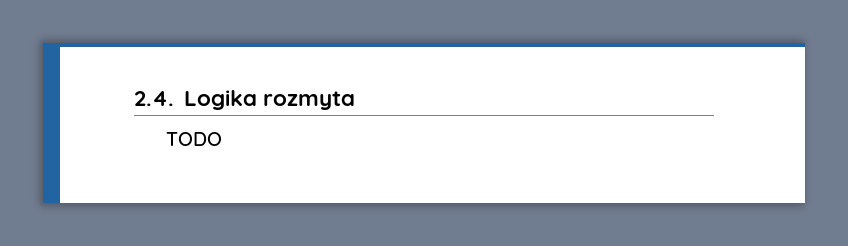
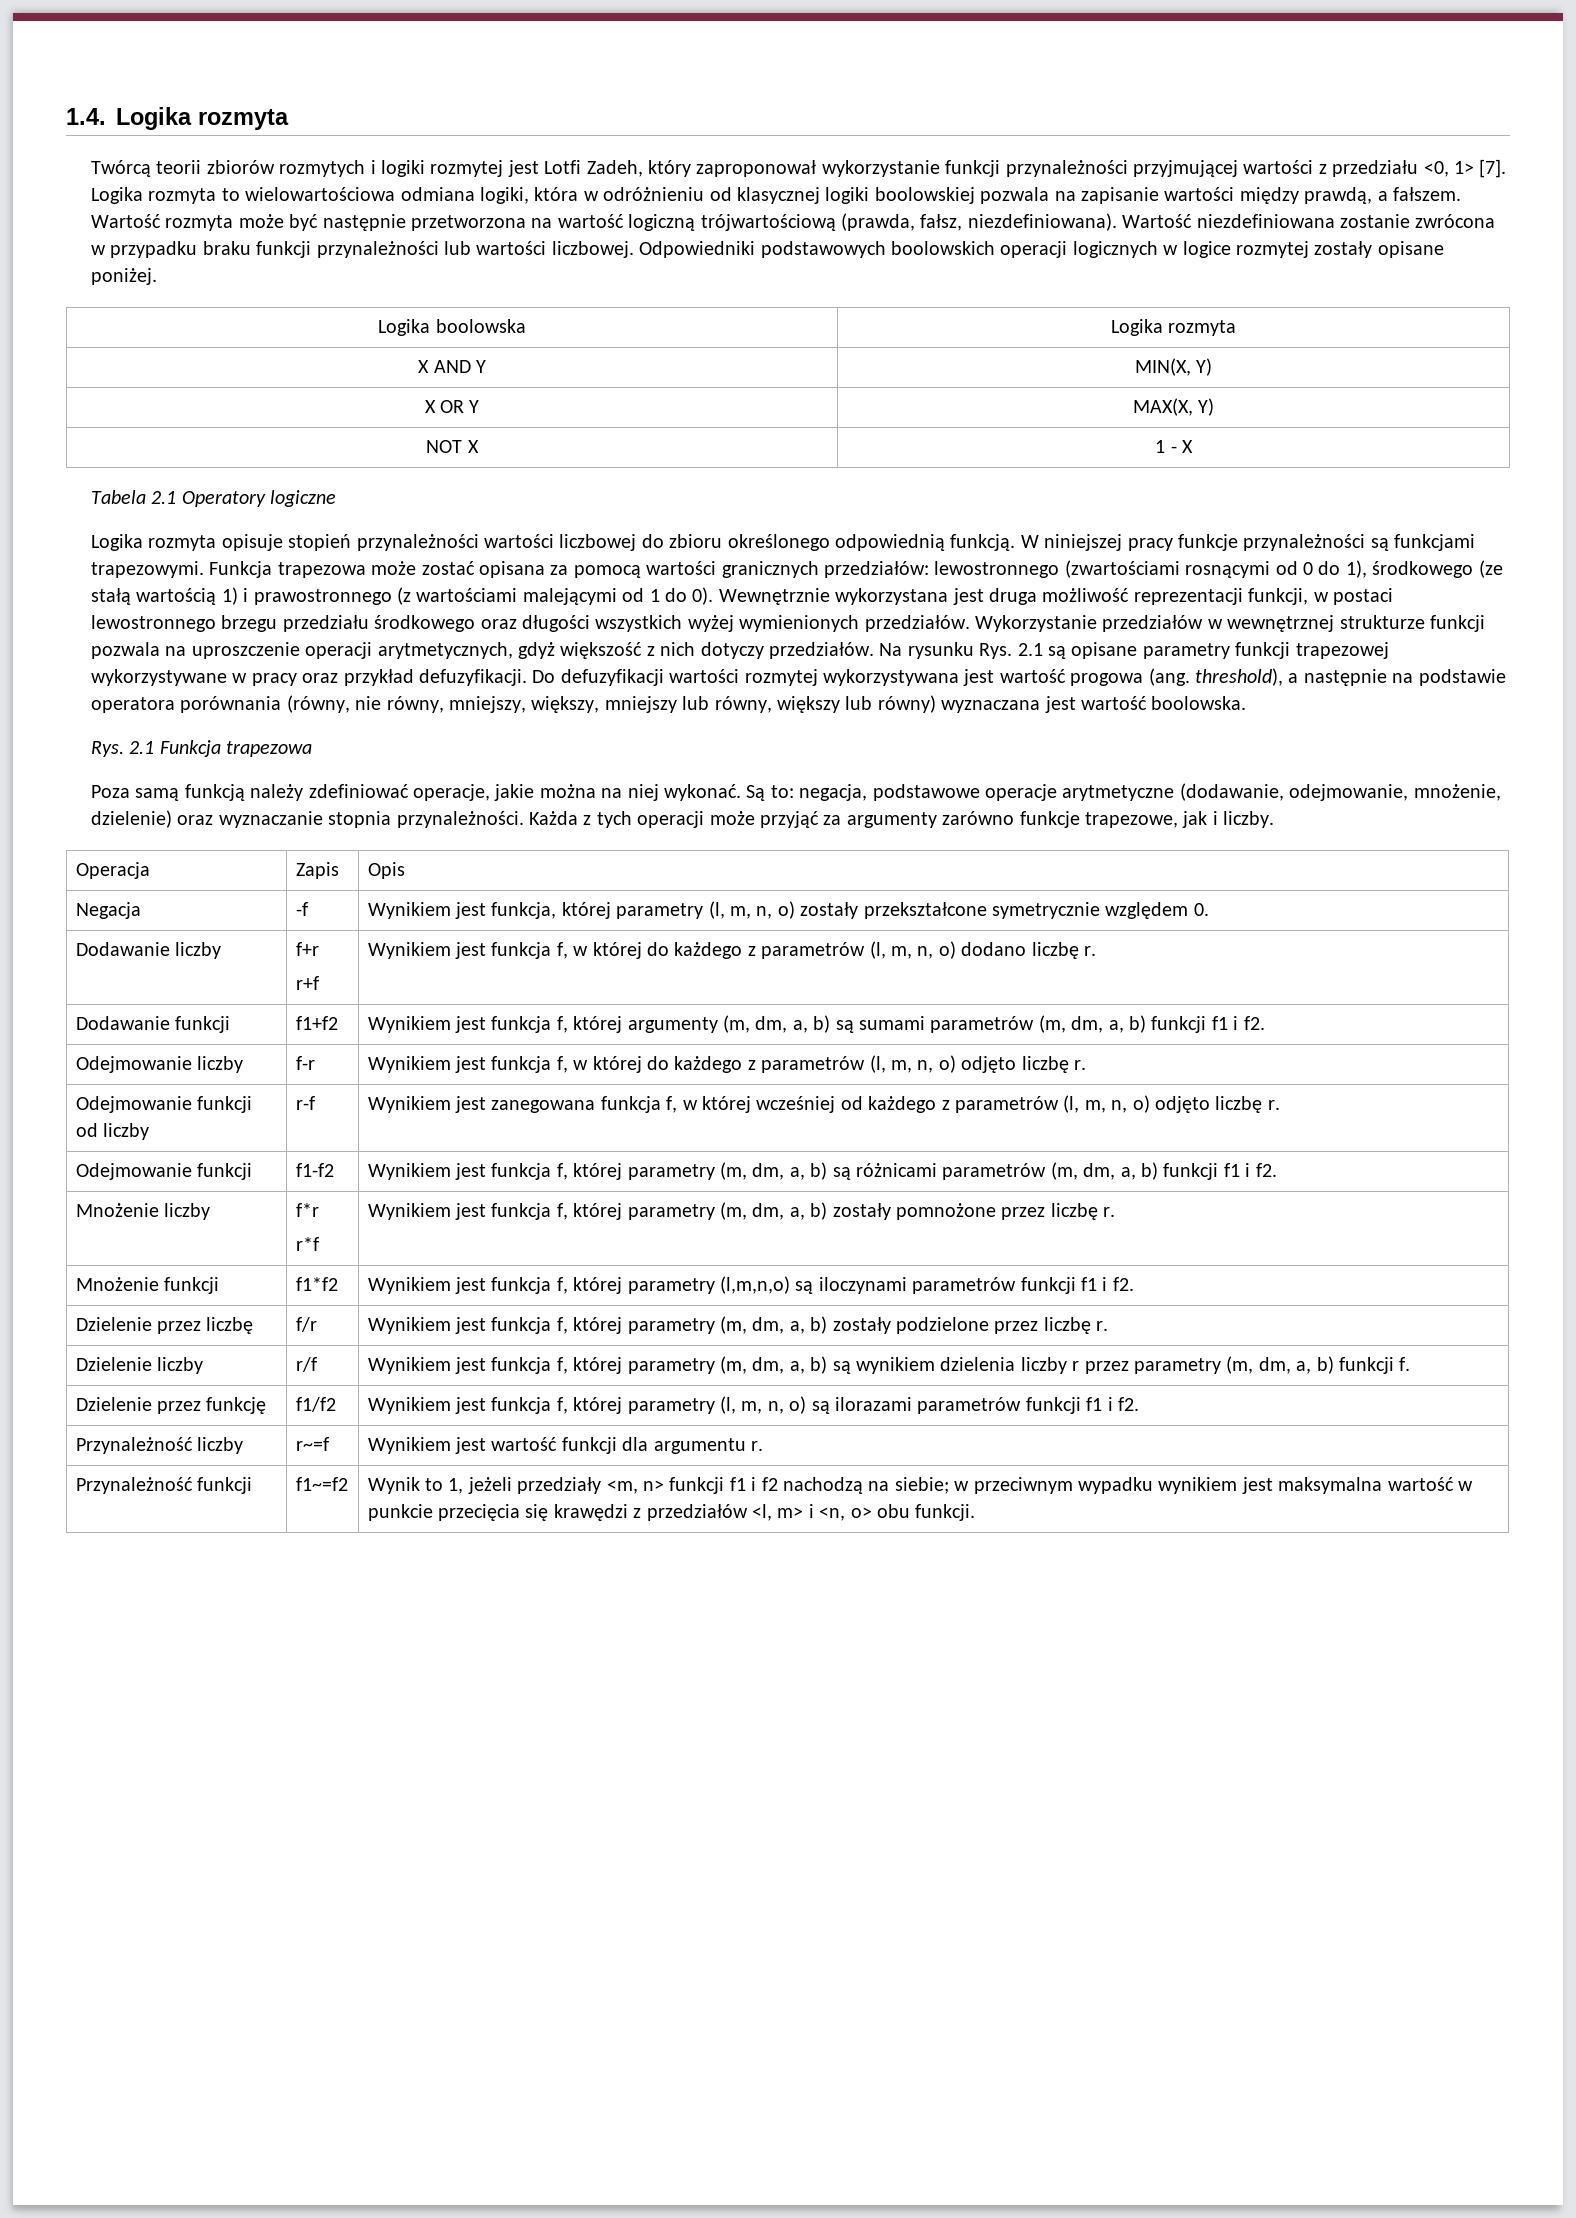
[134,90,355,110] [165,132,222,146] 2.4. Logika rozmyta // TODO -> [66,107,289,130] [90,159,1507,178] [90,187,1461,204] [90,213,1496,231] [90,241,1444,258] [90,268,157,285] [378,319,526,336] [1110,319,1237,336] [418,360,486,373] [1134,358,1213,376] [424,400,480,413] [1132,398,1215,416] [426,440,479,453] [1155,440,1193,453] [90,490,337,507] [90,534,1476,551] [90,560,1503,578] [90,587,1393,605] [90,615,1485,632] [90,642,1389,659] [90,668,1506,686] [90,695,1247,713] [90,740,313,757] [90,783,1501,801] [90,810,1275,828] [75,862,150,879] [295,862,339,879] [367,862,405,879] [75,902,141,919] [295,902,308,916] [367,901,1209,919] [75,942,221,959] [295,942,319,956] [295,976,319,990] [367,941,1096,959] [75,1016,230,1033] [295,1016,338,1030] [367,1015,1265,1033] [75,1056,243,1073] [295,1056,315,1070] [367,1055,1086,1073] [75,1096,252,1113] [75,1123,149,1140] [295,1096,315,1110] [367,1095,1280,1113] [75,1163,252,1180] [295,1163,334,1177] [367,1162,1277,1180] [75,1203,210,1220] [295,1203,319,1217] [295,1237,319,1251] [367,1202,1116,1220] [75,1277,219,1294] [295,1277,338,1291] [367,1276,1134,1294] [75,1317,254,1334] [295,1317,317,1332] [367,1316,1109,1334] [75,1357,203,1374] [295,1357,317,1372] [367,1356,1411,1374] [75,1397,267,1414] [295,1397,336,1412] [367,1396,1139,1414] [75,1437,243,1454] [295,1437,329,1451] [367,1437,763,1454] [75,1477,252,1494] [295,1477,348,1491] [367,1477,1473,1494] [367,1504,976,1521] 1.4. Logika rozmyta // Twórcą teorii zbiorów rozmytych i logiki rozmytej jest Lotfi Zadeh, który zaproponował wykorzystanie funkcji przynależności przyjmującej wartości z przedziału <0, 1> [7]. Logika rozmyta to wielowartościowa odmiana logiki, która w odróżnieniu od klasycznej logiki boolowskiej pozwala na zapisanie wartości między prawdą, a fałszem. Wartość rozmyta może być następnie przetworzona na wartość logiczną trójwartościową (prawda, fałsz, niezdefiniowana). Wartość niezdefiniowana zostanie zwrócona w przypadku braku funkcji przynależności lub wartości liczbowej. Odpowiedniki podstawowych boolowskich operacji logicznych w logice rozmytej zostały opisane poniżej. // Logika boolowska | Logika rozmyta // X AND Y | MIN(X, Y) // X OR Y | MAX(X, Y) // NOT X | 1 - X // Tabela 2.1 Operatory logiczne // Logika rozmyta opisuje stopień przynależności wartości liczbowej do zbioru określonego odpowiednią funkcją. W niniejszej pracy funkcje przynależności są funkcjami trapezowymi. Funkcja trapezowa może zostać opisana za pomocą wartości granicznych przedziałów: lewostronnego (zwartościami rosnącymi od 0 do 1), środkowego (ze stałą wartością 1) i prawostronnego (z wartościami malejącymi od 1 do 0). Wewnętrznie wykorzystana jest druga możliwość reprezentacji funkcji, w postaci lewostronnego brzegu przedziału środkowego oraz długości wszystkich wyżej wymienionych przedziałów. Wykorzystanie przedziałów w wewnętrznej strukturze funkcji pozwala na uproszczenie operacji arytmetycznych, gdyż większość z nich dotyczy przedziałów. Na rysunku Rys. 2.1 są opisane parametry funkcji trapezowej wykorzystywane w pracy oraz przykład defuzyfikacji. Do defuzyfikacji wartości rozmytej wykorzystywana jest wartość progowa (ang. threshold), a następnie na podstawie operatora porównania (równy, nie równy, mniejszy, większy, mniejszy lub równy, większy lub równy) wyznaczana jest wartość boolowska. // Rys. 2.1 Funkcja trapezowa // Poza samą funkcją należy zdefiniować operacje, jakie można na niej wykonać. Są to: negacja, podstawowe operacje arytmetyczne (dodawanie, odejmowanie, mnożenie, dzielenie) oraz wyznaczanie stopnia przynależności. Każda z tych operacji może przyjąć za argumenty zarówno funkcje trapezowe, jak i liczby. // Operacja | Zapis | Opis // Negacja | -f | Wynikiem jest funkcja, której parametry (l, m, n, o) zostały przekształcone symetrycznie względem 0. // Dodawanie liczby | f+r // r+f | Wynikiem jest funkcja f, w której do każdego z parametrów (l, m, n, o) dodano liczbę r. // Dodawanie funkcji | f1+f2 | Wynikiem jest funkcja f, której argumenty (m, dm, a, b) są sumami parametrów (m, dm, a, b) funkcji f1 i f2. // Odejmowanie liczby | f-r | Wynikiem jest funkcja f, w której do każdego z parametrów (l, m, n, o) odjęto liczbę r. // Odejmowanie funkcji od liczby | r-f | Wynikiem jest zanegowana funkcja f, w której wcześniej od każdego z parametrów (l, m, n, o) odjęto liczbę r. // Odejmowanie funkcji | f1-f2 | Wynikiem jest funkcja f, której parametry (m, dm, a, b) są różnicami parametrów (m, dm, a, b) funkcji f1 i f2. // Mnożenie liczby | f*r // r*f | Wynikiem jest funkcja f, której parametry (m, dm, a, b) zostały pomnożone przez liczbę r. // Mnożenie funkcji | f1*f2 | Wynikiem jest funkcja f, której parametry (l,m,n,o) są iloczynami parametrów funkcji f1 i f2. // Dzielenie przez liczbę | f/r | Wynikiem jest funkcja f, której parametry (m, dm, a, b) zostały podzielone przez liczbę r. // Dzielenie liczby | r/f | Wynikiem jest funkcja f, której parametry (m, dm, a, b) są wynikiem dzielenia liczby r przez parametry (m, dm, a, b) funkcji f. // Dzielenie przez funkcję | f1/f2 | Wynikiem jest funkcja f, której parametry (l, m, n, o) są ilorazami parametrów funkcji f1 i f2. // Przynależność liczby | r~=f | Wynikiem jest wartość funkcji dla argumentu r. // Przynależność funkcji | f1~=f2 | Wynik to 1, jeżeli przedziały <m, n> funkcji f1 i f2 nachodzą na siebie; w przeciwnym wypadku wynikiem jest maksymalna wartość w punkcie przecięcia się krawędzi z przedziałów <l, m> i <n, o> obu funkcji.

